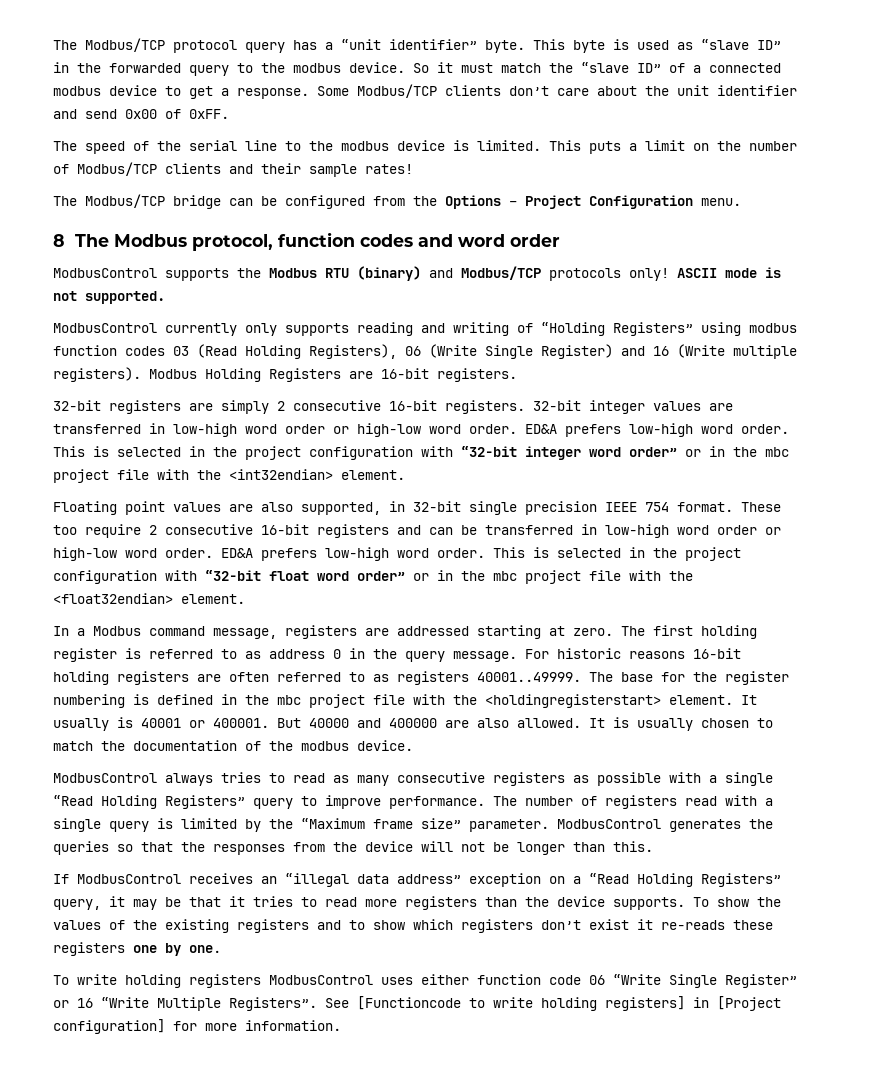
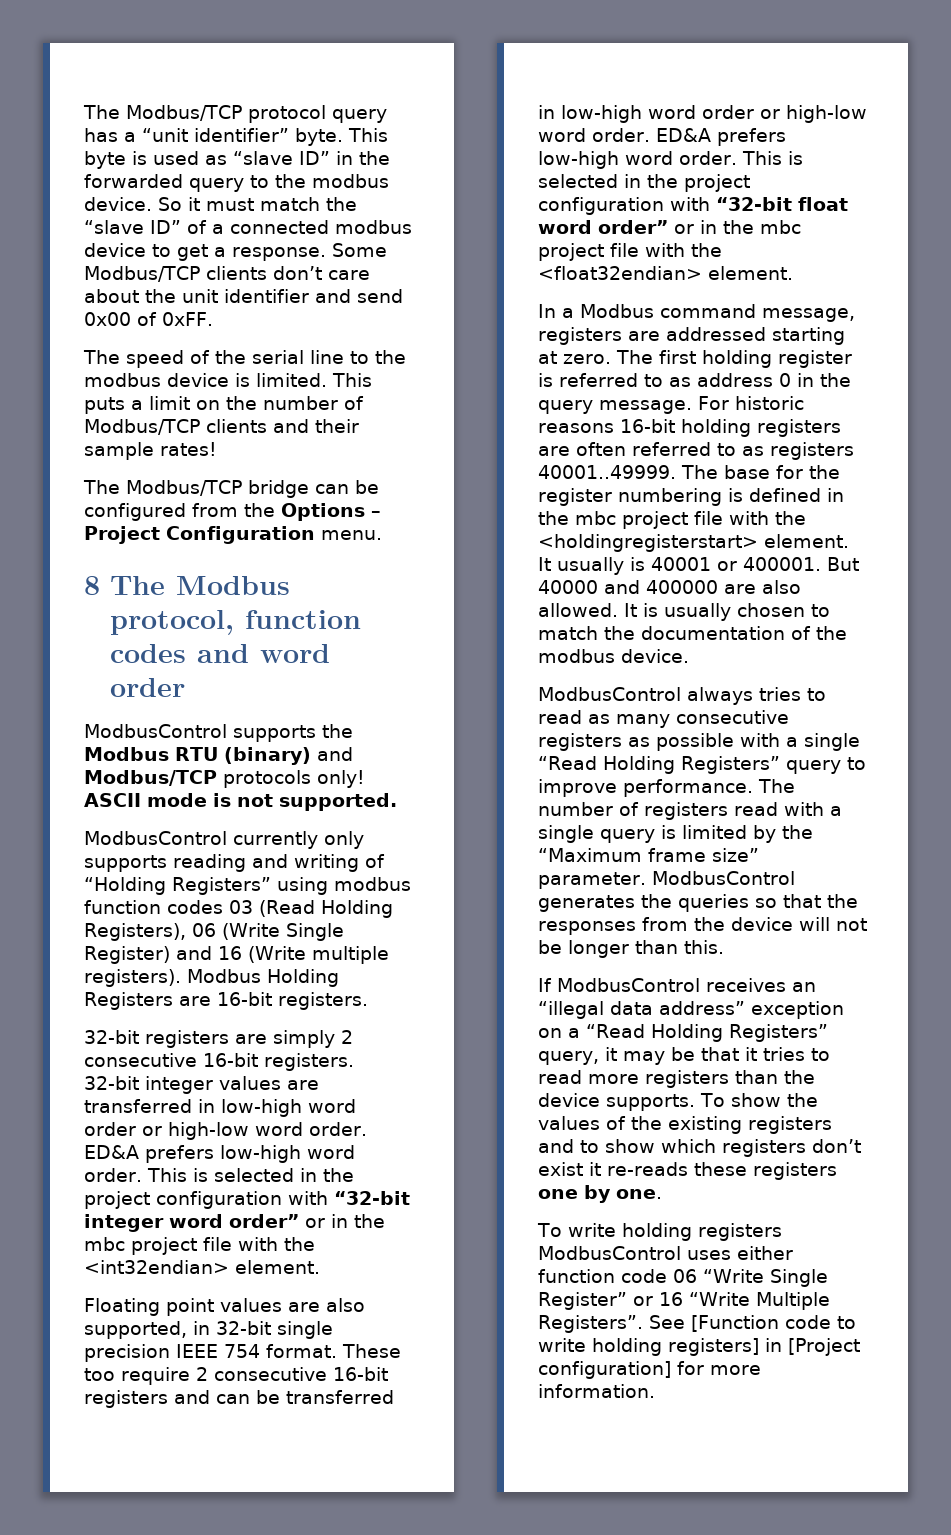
[357,996,461,1010] [Functioncode -> [690,1315,831,1332] [Function code

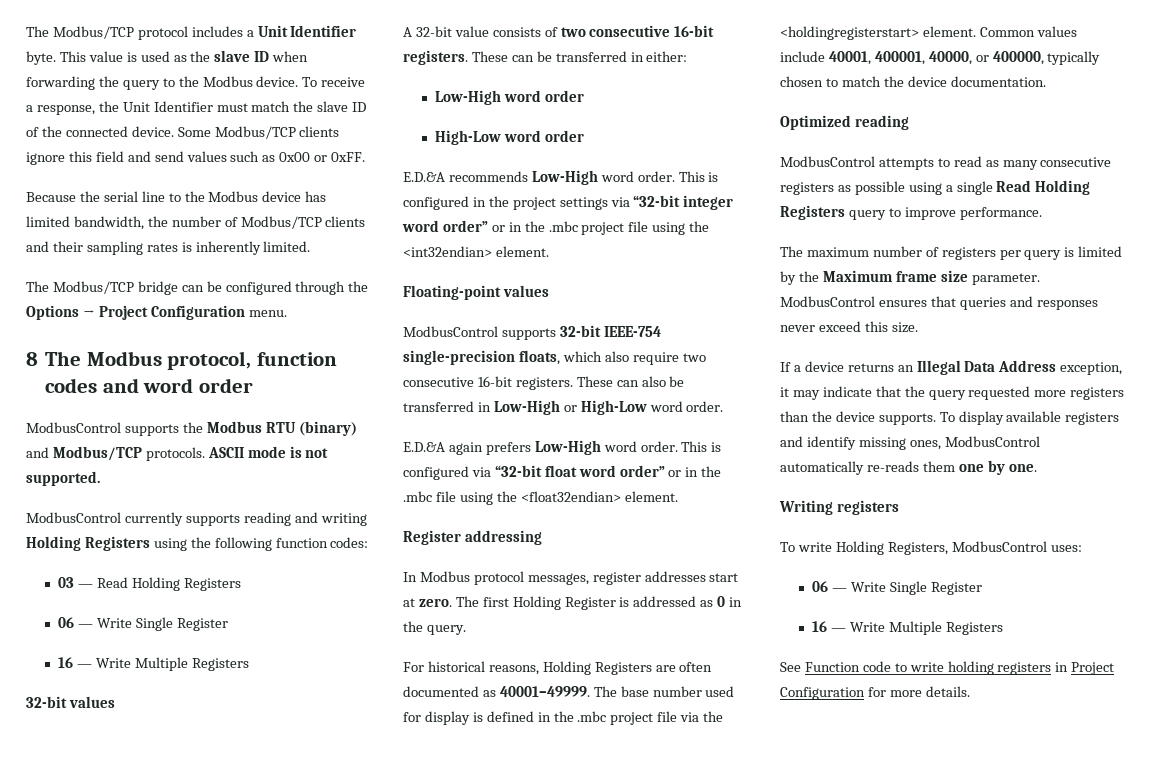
[331,109,387,123] [84,128,289,142] query has a “unit identifier” -> [191,25,357,37] includes a Unit Identifier
[84,151,126,169] byte -> [88,51,123,62] value
[233,151,390,165] [84,174,389,192] [84,197,357,211] [84,220,412,234] [84,243,387,261] [84,266,370,282] [84,289,403,303] [84,312,213,326] [83,350,210,368] “slave ID” in the forwarded query to the modbus device. So it must match the “slave ID” of a connected modbus device to get a response. Some Modbus/TCP clients don’t care about the unit identifier and send 0x00 of 0xFF. // The speed of -> [190,50,309,62] [26,76,366,90] [26,101,367,115] [26,126,340,139] [26,151,366,165] [26,192,76,202] the slave ID when forwarding the query to the Modbus device. To receive a response, the Unit Identifier must match the slave ID of the connected device. Some Modbus/TCP clients ignore this field and send values such as 0x00 or 0xFF. // Because
[84,373,372,387] [84,396,220,414] modbus device is limited. This puts a limit on -> [208,191,327,202] [26,216,144,230] Modbus device has limited bandwidth,
[84,442,217,460] sample rates! -> [86,241,311,255] sampling rates is inherently limited.
[192,503,238,517] from -> [295,281,346,295] through
[371,511,381,517] – -> [82,310,95,317] →
[223,770,365,788] protocols only! -> [145,447,205,461] protocols.
[324,831,364,849] only -> (183, 519) none
[365,854,385,868] [84,877,411,895] [84,900,393,918] [84,923,344,941] [84,946,389,964] [84,969,339,987] [84,992,368,1010] [84,1030,353,1048] [84,1053,354,1071] [84,1076,319,1094] [84,1099,356,1117] [84,1122,367,1140] [84,1145,355,1163] [84,1168,354,1182] [84,1191,328,1209] of “Holding Registers” using modbus function codes 03 (Read Holding Registers), 06 (Write Single Register) and 16 (Write multiple registers). Modbus Holding Registers are 16-bit registers. // 32-bit registers are simply 2 consecutive 16-bit registers. 32-bit integer values are transferred in low-high word order or high-low word order. ED&A prefers low-high word order. This is selected in the project configuration with -> [26,536,369,551] [58,577,241,591] [58,617,228,631] [58,657,249,671] [26,696,115,708] [403,25,715,37] [403,50,688,65] [435,90,584,105] [435,130,584,145] [403,170,719,185] [403,196,630,210] Holding Registers using the following function codes: // 03 — Read Holding Registers // 06 — Write Single Register // 16 — Write Multiple Registers // 32-bit values // A 32-bit value consists of two consecutive 16-bit registers. These can be transferred in either: // Low-High word order // High-Low word order // E.D.&A recommends Low-High word order. This is configured in the project settings via
[84,1237,278,1255] mbc project file with -> [548,221,686,235] .mbc project file using
[84,1298,365,1316] [84,1321,333,1339] [84,1344,401,1362] [84,1367,388,1385] [84,1390,394,1408] [538,105,867,123] [538,128,786,146] [538,151,803,169] [538,174,750,192] [538,197,710,215] Floating point values are also supported, in 32-bit single precision IEEE 754 format. These too require 2 consecutive 16-bit registers and can be transferred in low-high word order or high-low word order. ED&A prefers low-high word order. This is selected in the project configuration with -> [403,285,549,300] [403,325,661,340] [403,350,706,365] [403,376,685,390] [403,400,724,415] [403,440,722,455] [403,466,491,480] Floating-point values // ModbusControl supports 32-bit IEEE-754 single-precision floats, which also require two consecutive 16-bit registers. These can also be transferred in Low-High or High-Low word order. // E.D.&A again prefers Low-High word order. This is configured via
[760,220,801,234] [538,243,685,261] mbc project file with -> [403,491,493,505] .mbc file using
(793, 273) none -> [403,530,542,545] // Register addressing
[562,304,855,322] [538,327,845,345] [538,350,852,368] [538,373,851,387] [538,396,804,414] [538,419,841,437] [538,442,854,460] [538,465,840,479] [538,488,722,506] a Modbus command message, registers are addressed starting at zero. The first holding register is referred to as address 0 in the query message. For historic reasons 16-bit holding registers are often referred to as registers 40001..49999. The base for the register numbering -> [419,571,739,585] [403,596,743,610] [403,621,466,635] [403,661,713,675] [403,686,735,697] [403,711,470,725] Modbus protocol messages, register addresses start at zero. The first Holding Register is addressed as 0 in the query. // For historical reasons, Holding Registers are often documented as 40001–49999. The base number used for display
[575,511,769,529] mbc project file with -> [577,711,700,725] .mbc project file via
[538,557,859,575] [538,580,801,594] [538,603,830,621] [538,626,847,640] [538,649,689,663] [538,687,801,705] It usually is 40001 or 400001. But 40000 and 400000 are also allowed. It is usually chosen to match the documentation of the modbus device. // ModbusControl always tries -> [979,26,1077,37] [780,51,1101,65] [780,76,1046,87] [780,115,909,130] [780,156,934,170] Common values include 40001, 400001, 40000, or 400000, typically chosen to match the device documentation. // Optimized reading // ModbusControl attempts
[740,733,860,751] [538,756,780,774] with a single “Read Holding Registers” -> [908,180,1091,195] [780,205,845,220] using a single Read Holding Registers
[758,779,795,793] The -> [780,246,869,257] // The maximum
[734,802,842,816] [538,825,594,843] read with a single -> [999,250,1021,260] per
[538,848,759,862] [538,871,795,889] [538,894,858,912] [538,917,867,935] [538,940,724,958] [538,978,816,992] [538,1001,844,1019] [538,1024,828,1042] [538,1047,830,1065] [538,1070,582,1084] “Maximum frame size” parameter. ModbusControl generates the queries so that the responses from the device will not be longer than this. // If ModbusControl receives an “illegal data address” exception on a “Read Holding Registers” query, it may be that it tries to read -> [822,270,1040,285] [780,296,1098,310] [780,321,918,333] [780,360,1123,375] [780,386,1031,400] Maximum frame size parameter. ModbusControl ensures that queries and responses never exceed this size. // If a device returns an Illegal Data Address exception, it may indicate that the query requested
[730,1093,818,1107] [538,1116,832,1134] [538,1139,861,1157] [538,1162,837,1180] show the values of the existing registers and to show which registers don’t exist it re-reads these registers -> [958,411,1120,425] [780,436,1040,450] [780,461,955,475] display available registers and identify missing ones, ModbusControl automatically re-reads them
(662, 1194) none -> [779,500,899,515] // Writing registers
[621,1223,782,1241] [538,1246,793,1260] [538,1269,828,1287] [538,1292,830,1310] [538,1315,856,1333] [538,1338,860,1356] [538,1361,671,1379] holding registers ModbusControl uses either function code 06 “Write Single Register” or 16 “Write Multiple Registers”. See [Function code to write holding registers] in [Project configuration] -> [835,541,1082,555] [812,581,982,595] [812,621,1003,635] [780,661,1115,675] [780,687,865,700] Holding Registers, ModbusControl uses: // 06 — Write Single Register // 16 — Write Multiple Registers // See Function code to write holding registers in Project Configuration
[538,1384,655,1398] information. -> [925,686,970,697] details.

